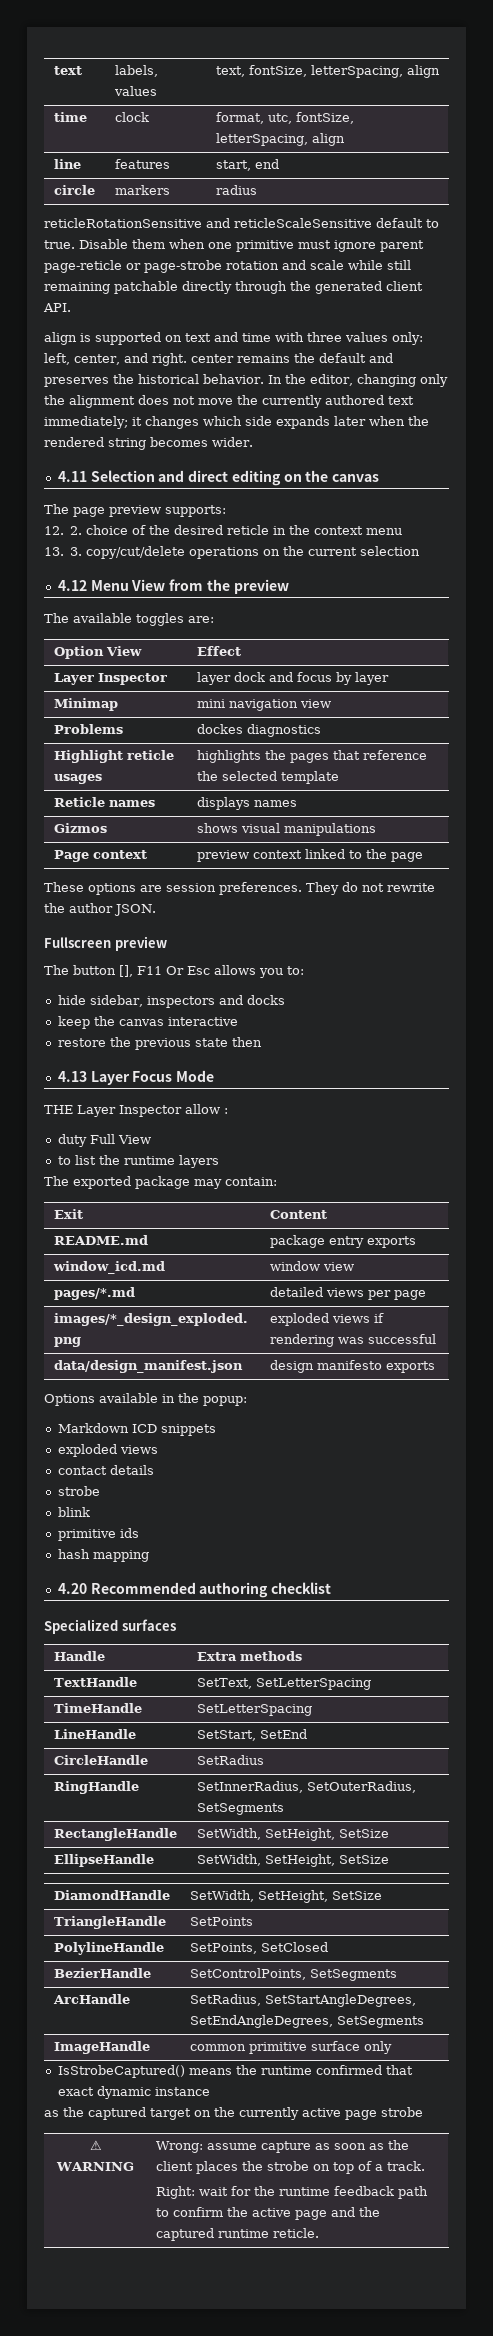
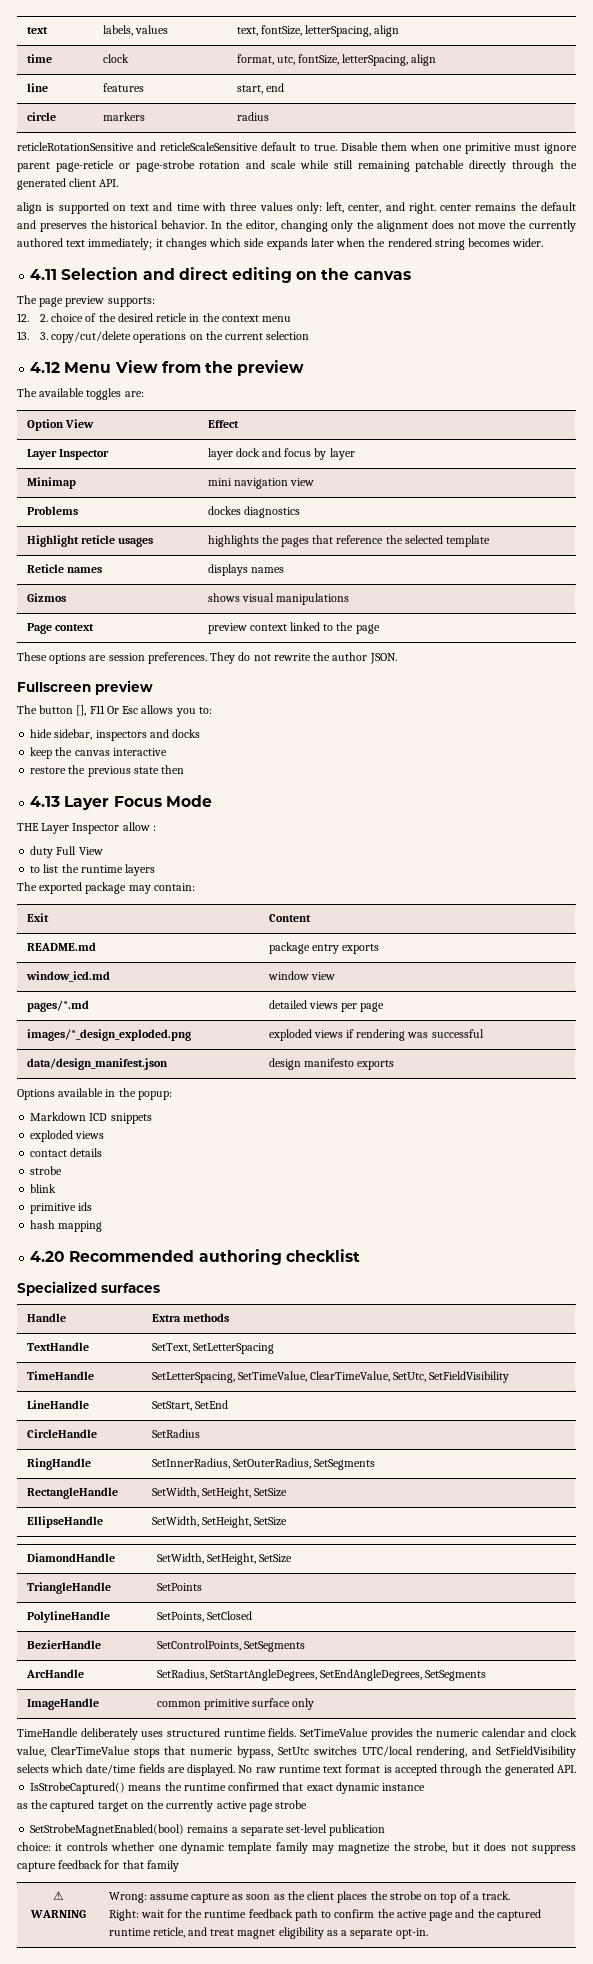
[196,1704,312,1716] SetLetterSpacing -> [151,1371,510,1383] SetLetterSpacing, SetTimeValue, ClearTimeValue, SetUtc, SetFieldVisibility
(392, 2047) none -> [17,1728,577,1740] [16,1746,576,1758] [17,1764,576,1776] // TimeHandle deliberately uses structured runtime fields. SetTimeValue provides the numeric calendar and clock value, ClearTimeValue stops that numeric bypass, SetUtc switches UTC/local rendering, and SetFieldVisibility selects which date/time fields are displayed. No raw runtime text format is accepted through the generated API.
(423, 2112) none -> [30,1824,386,1836] [17,1842,576,1854] [17,1860,179,1872] // SetStrobeMagnetEnabled(bool) remains a separate set-level publication // choice: it controls whether one dynamic template family may magnetize the strobe, but it does not suppress capture feedback for that family
[272,2228,319,2238] reticle. -> [152,1927,428,1939] reticle, and treat magnet eligibility as a separate opt-in.

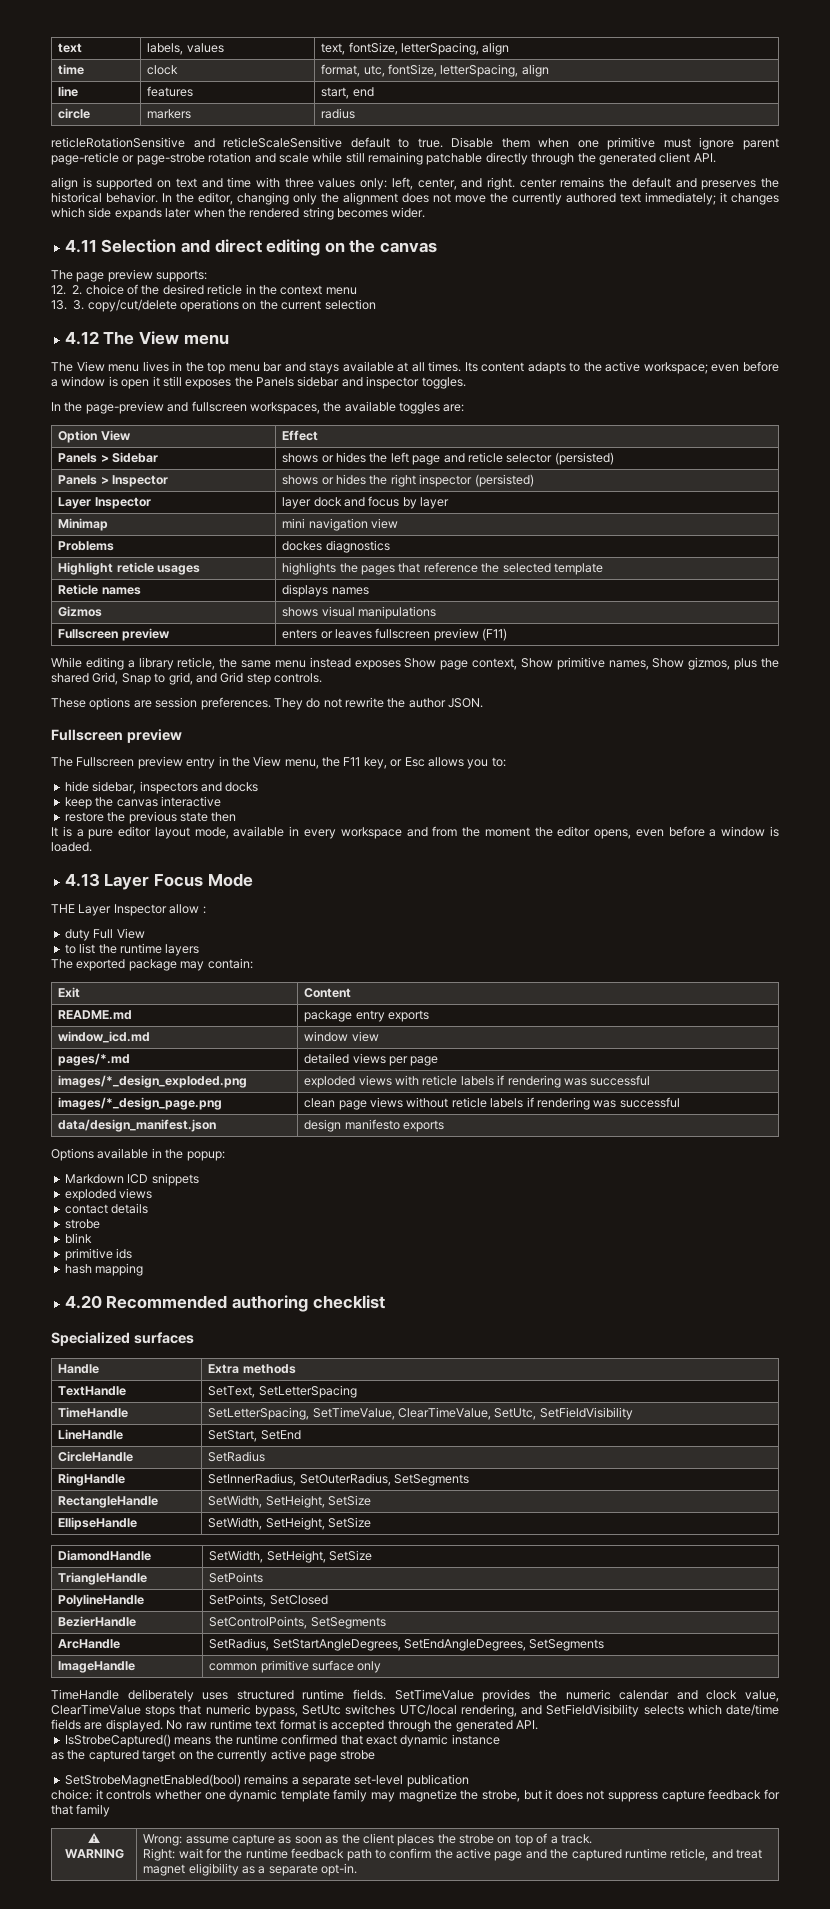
[64,360,305,376] [17,388,37,397] Menu View from the preview // The -> [103,331,229,345] [51,361,779,374] [51,376,466,389] [51,401,342,414] The View menu // The View menu lives in the top menu bar and stays available at all times. Its content adapts to the active workspace; even before a window is open it still exposes the Panels sidebar and inspector toggles. // In the page-preview and fullscreen workspaces, the
(239, 424) none -> [58,452,159,463] [282,452,614,465] [58,475,169,487] [282,474,534,487] // Panels > Sidebar | shows or hides the left page and reticle selector (persisted) // Panels > Inspector | shows or hides the right inspector (persisted)
[26,623,94,634] [207,622,380,634] Page context | preview context linked to the page -> [58,628,170,641] [282,628,508,641] [51,657,780,670] [51,672,322,685] Fullscreen preview | enters or leaves fullscreen preview (F11) // While editing a library reticle, the same menu instead exposes Show page context, Show primitive names, Show gizmos, plus the shared Grid, Snap to grid, and Grid step controls.
[39,705,119,716] button [], F11 Or -> [76,756,403,769] Fullscreen preview entry in the View menu, the F11 key, or
(185, 769) none -> [51,826,779,839] [51,842,92,852] // It is a pure editor layout mode, available in every workspace and from the moment the editor opens, even before a window is loaded.
(343, 1034) none -> [395,1075,651,1088] [58,1097,223,1110] [304,1097,524,1110] with reticle labels if rendering was successful // images/*_design_page.png | clean page views without reticle labels

